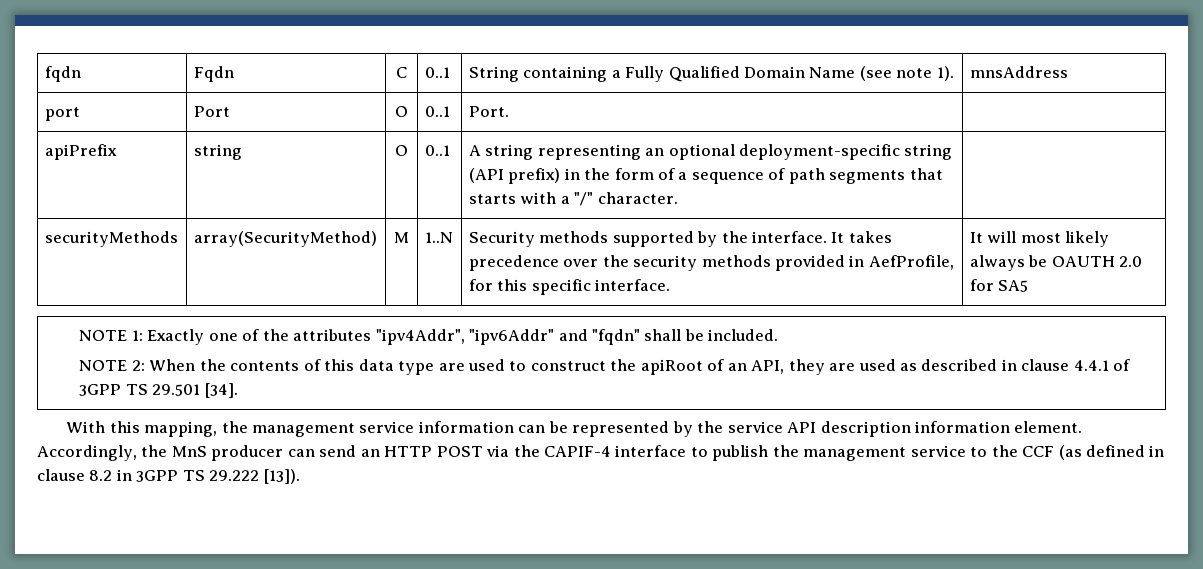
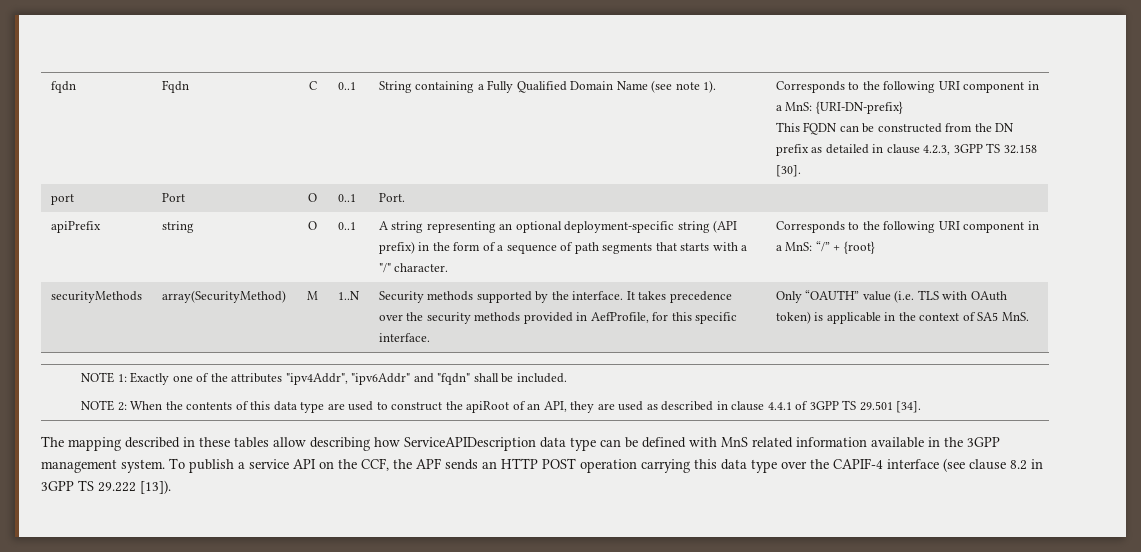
[969,66,1068,78] mnsAddress -> [775,81,1039,93] [775,101,903,114] [775,122,1015,135] [775,143,1037,156] [775,165,801,177] Corresponds to the following URI component in a MnS: {URI-DN-prefix} // This FQDN can be constructed from the DN prefix as detailed in clause 4.2.3, 3GPP TS 32.158 [30].
(678, 198) none -> [775,221,1039,233] [775,241,875,254] Corresponds to the following URI component in a MnS: “/” + {root}
[969,231,1110,247] [969,255,1143,271] [969,279,994,291] It will most likely always be OAUTH 2.0 for -> [775,290,1007,303] [775,311,976,324] Only “OAUTH” value (i.e. TLS with OAuth token) is applicable in the context of
(1029, 286) none -> [1001,312,1029,321] MnS.
[66,421,1083,437] [37,445,1165,461] With this mapping, the management service information can be represented by the service API description information element. Accordingly, the MnS producer can send an HTTP POST via the CAPIF-4 interface to publish the management service to the CCF (as defined in -> [41,436,1000,451] [41,458,965,473] The mapping described in these tables allow describing how ServiceAPIDescription data type can be defined with MnS related information available in the 3GPP management system. To publish a service API on the CCF, the APF sends an HTTP POST operation carrying this data type over the CAPIF-4 interface (see

